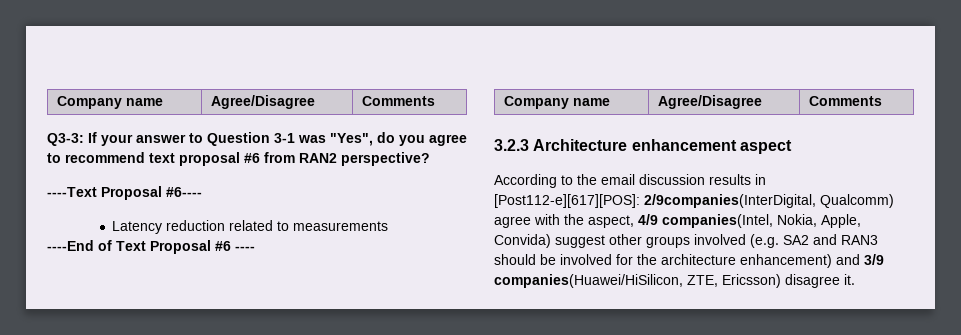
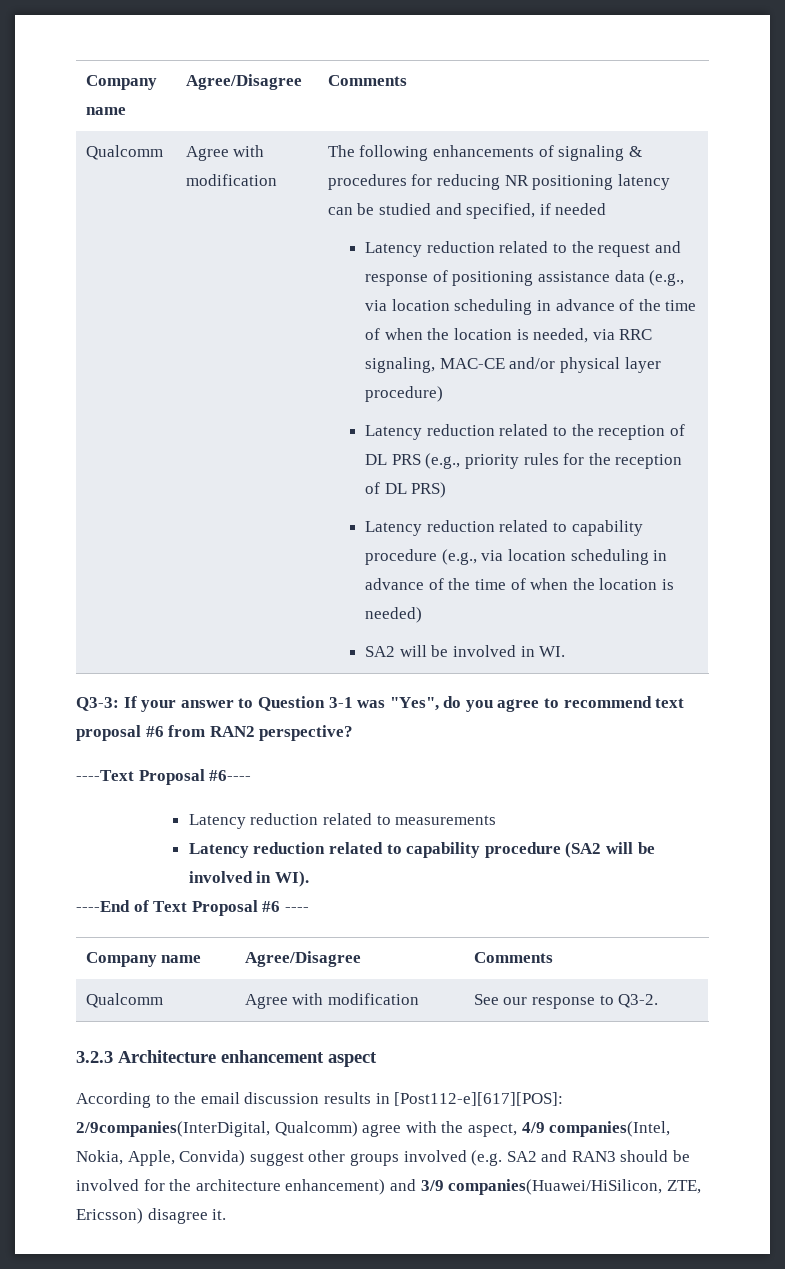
[57,96,164,109] [211,95,316,109] [362,96,436,106] Company name | Agree/Disagree | Comments -> [85,75,157,90] [85,107,126,115] [185,74,302,90] [327,75,407,86] [85,145,163,160] [185,145,265,161] [185,174,277,186] [327,145,642,161] [327,174,670,190] [327,203,607,219] [365,241,681,257] [365,270,685,286] [365,299,697,315] [365,328,653,343] [365,357,661,373] [365,386,444,402] [365,424,685,440] [365,453,683,469] [365,482,447,498] [365,520,643,536] [365,549,668,565] [365,578,674,590] [365,607,423,623] [365,645,566,657] Company name | Agree/Disagree | Comments // Qualcomm | Agree with modification | The following enhancements of signaling & procedures for reducing NR positioning latency can be studied and specified, if needed // Latency reduction related to the request and response of positioning assistance data (e.g., via location scheduling in advance of the time of when the location is needed, via RRC signaling, MAC-CE and/or physical layer procedure) // Latency reduction related to the reception of DL PRS (e.g., priority rules for the reception of DL PRS) // Latency reduction related to capability procedure (e.g., via location scheduling in advance of the time of when the location is needed) // SA2 will be involved in WI.
(389, 226) none -> [188,842,655,858] [188,871,309,887] // Latency reduction related to capability procedure (SA2 will be involved in WI).
(883, 101) none -> [85,993,163,1008] [244,993,419,1009] [473,994,659,1009] // Qualcomm | Agree with modification | See our response to Q3-2.

